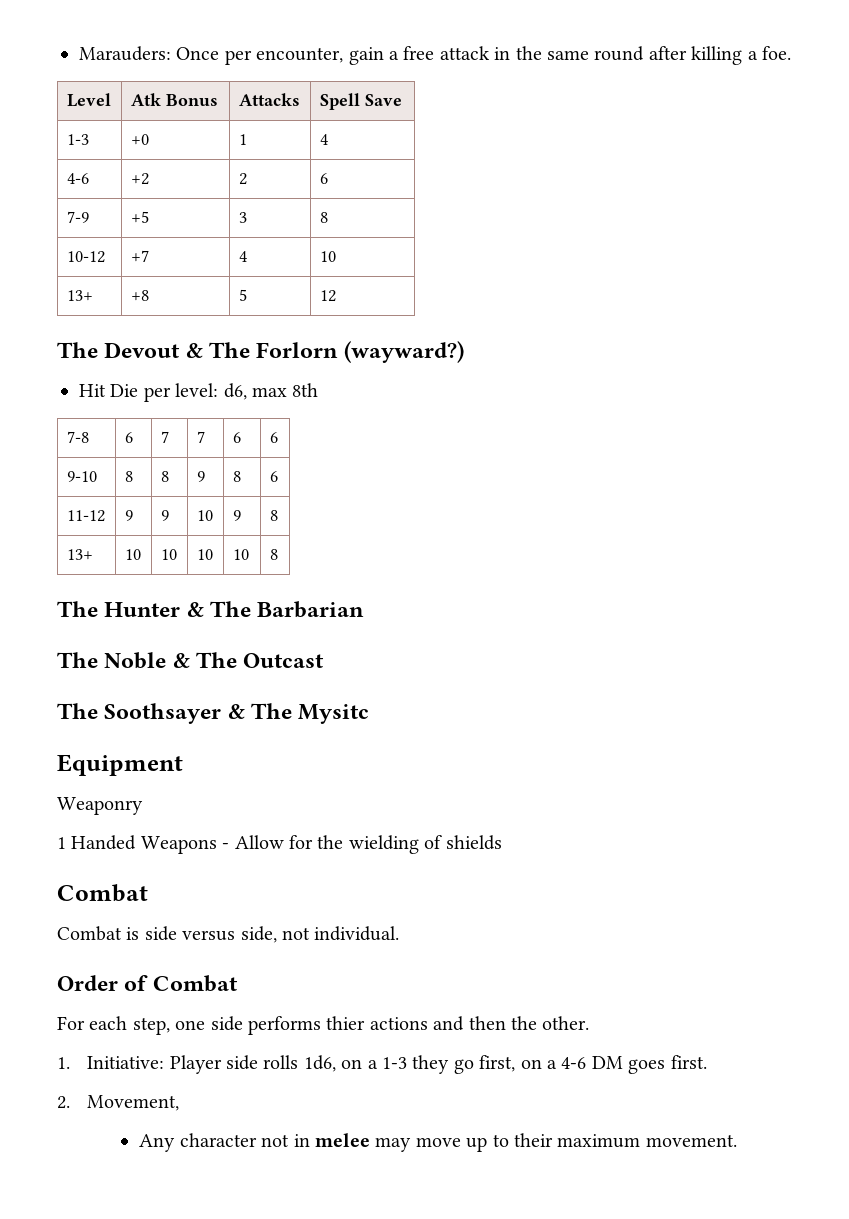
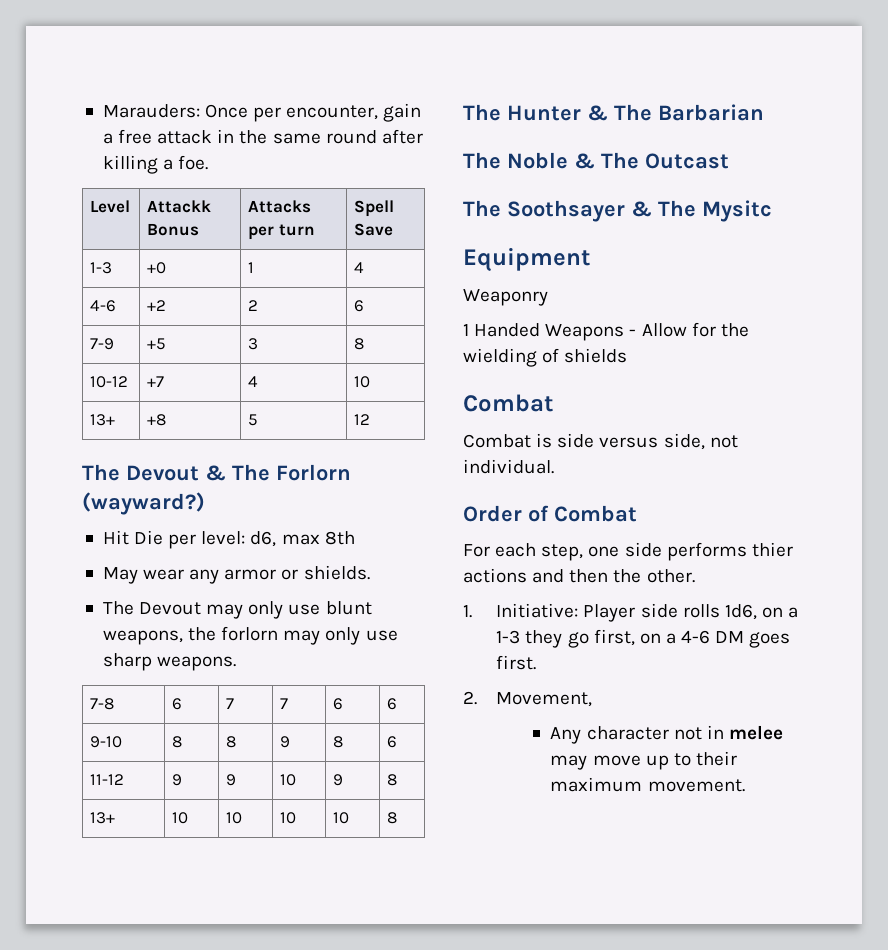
[130,93,161,106] Atk -> [147,200,212,213] Attackk
(300, 99) none -> [248,224,315,240] per turn
(319, 390) none -> [102,565,370,584] [102,601,372,619] [102,626,398,645] [102,653,237,671] // May wear any armor or shields. // The Devout may only use blunt weapons, the forlorn may only use sharp weapons.

